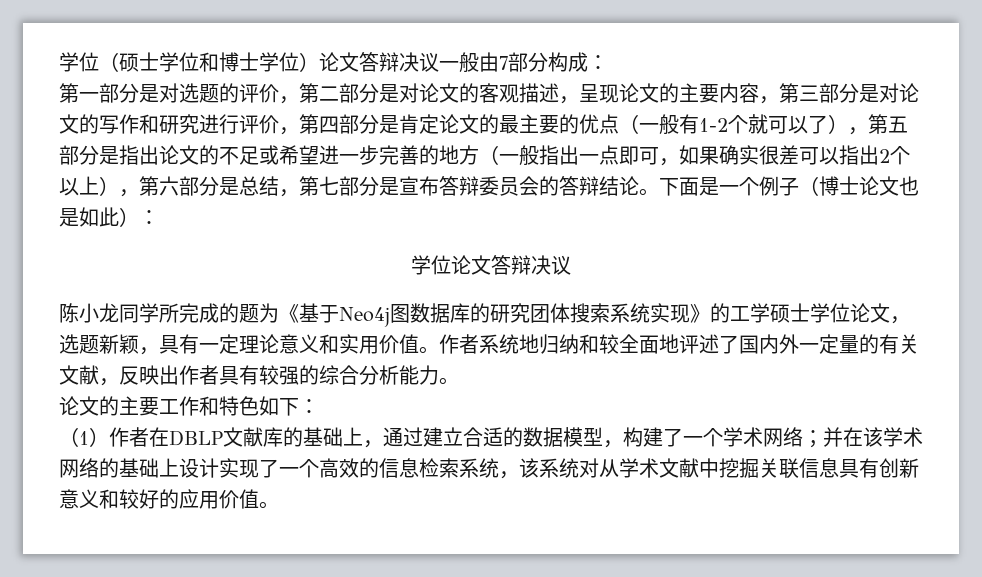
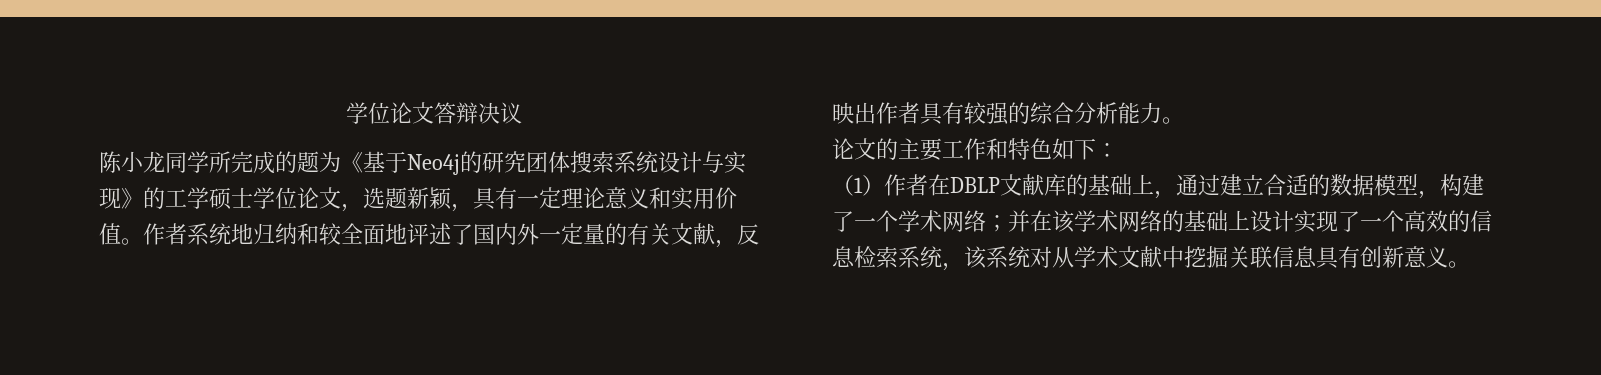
[59,52,608,72] [59,83,919,104] [59,114,908,135] [59,145,910,166] [59,176,919,197] [59,207,159,227] [411,255,451,275] 学位（硕士学位和博士学位）论文答辩决议一般由7部分构成： // 第一部分是对选题的评价，第二部分是对论文的客观描述，呈现论文的主要内容，第三部分是对论文的写作和研究进行评价，第四部分是肯定论文的最主要的优点（一般有1-2个就可以了），第五部分是指出论文的不足或希望进一步完善的地方（一般指出一点即可，如果确实很差可以指出2个以上），第六部分是总结，第七部分是宣布答辩委员会的答辩结论。下面是一个例子（博士论文也是如此）： // 学位 -> [346,102,390,124] 学位
[390,303,470,323] 图数据库 -> (460, 164) none
(650, 313) none -> [658,151,724,173] 设计与
[99,489,259,509] 和较好的应用价值 -> (1448, 257) none

